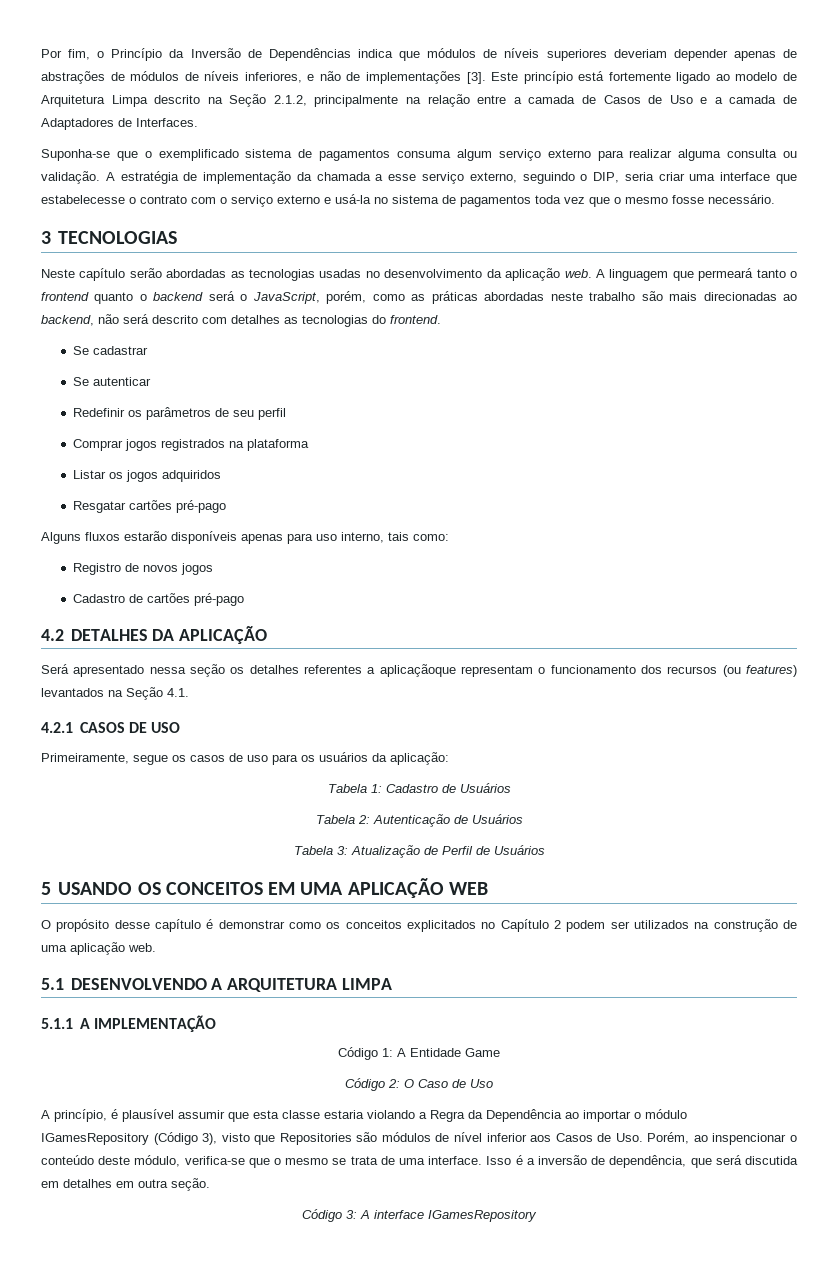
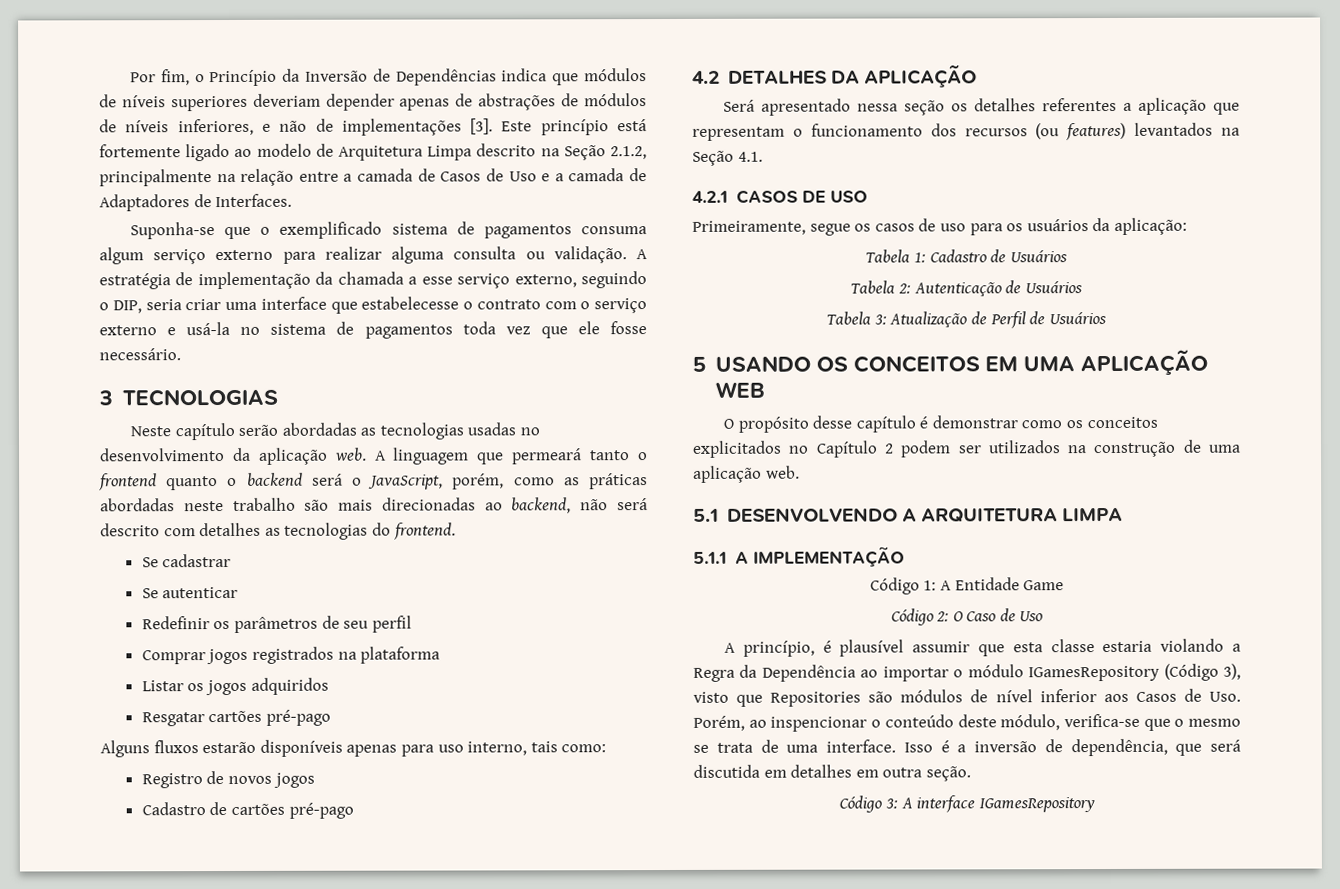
[614,197,668,204] o mesmo -> [577,321,600,335] ele
[379,664,456,677] aplicaçãoque -> [1137,97,1240,115] aplicação que

